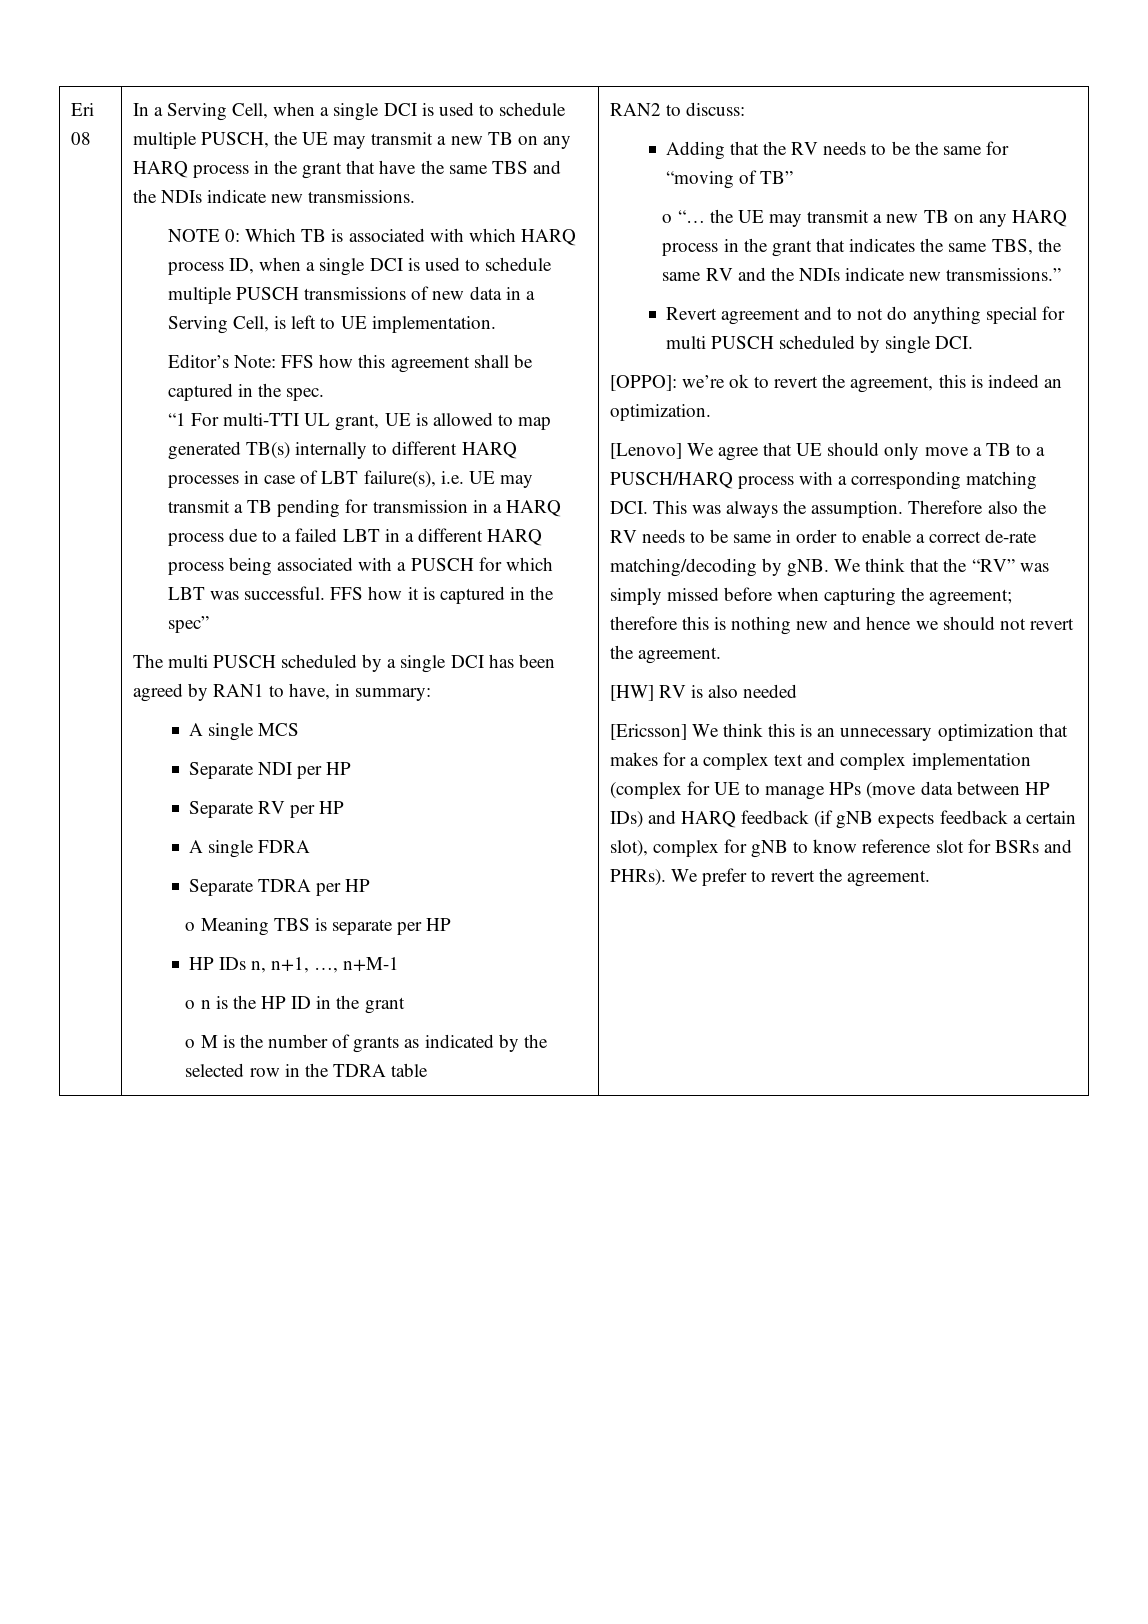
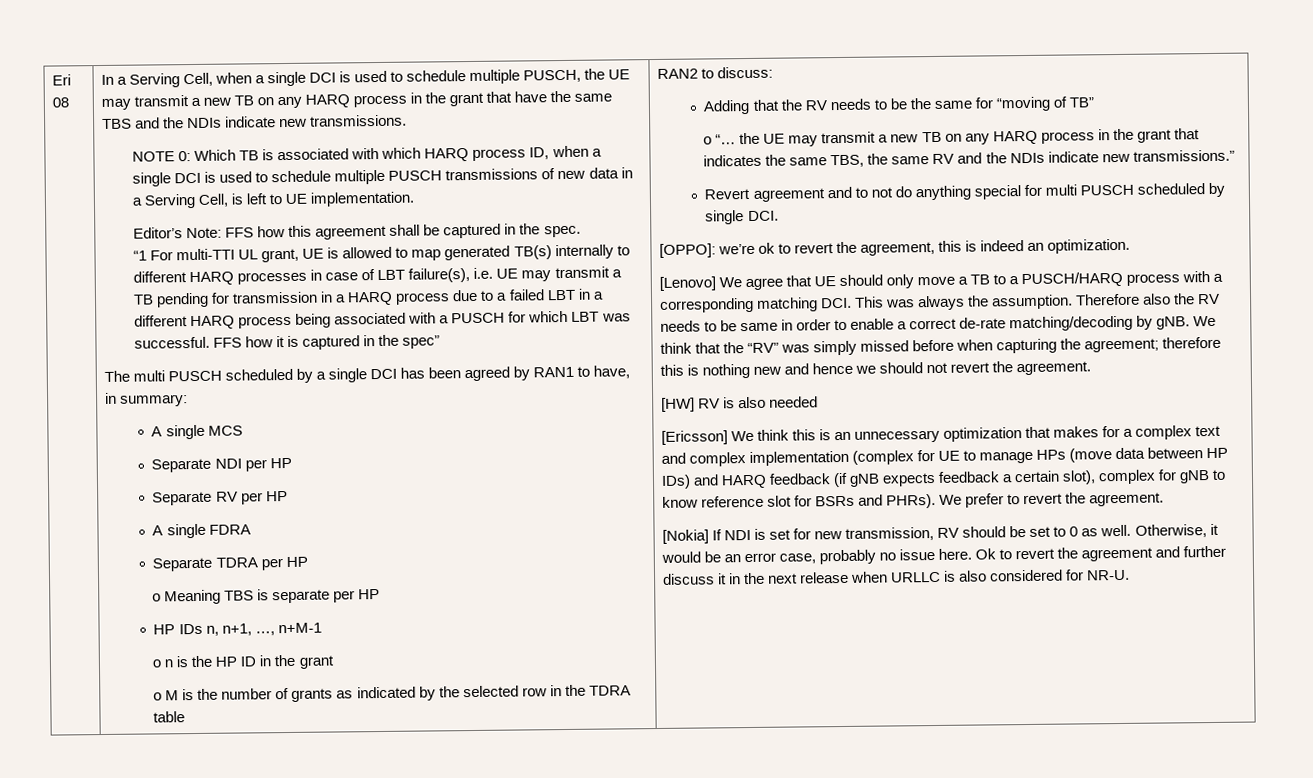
(931, 878) none -> [661,523,1219,544] [660,545,1227,565] [662,569,1131,585] // [Nokia] If NDI is set for new transmission, RV should be set to 0 as well. Otherwise, it would be an error case, probably no issue here. Ok to revert the agreement and further discuss it in the next release when URLLC is also considered for NR-U.

